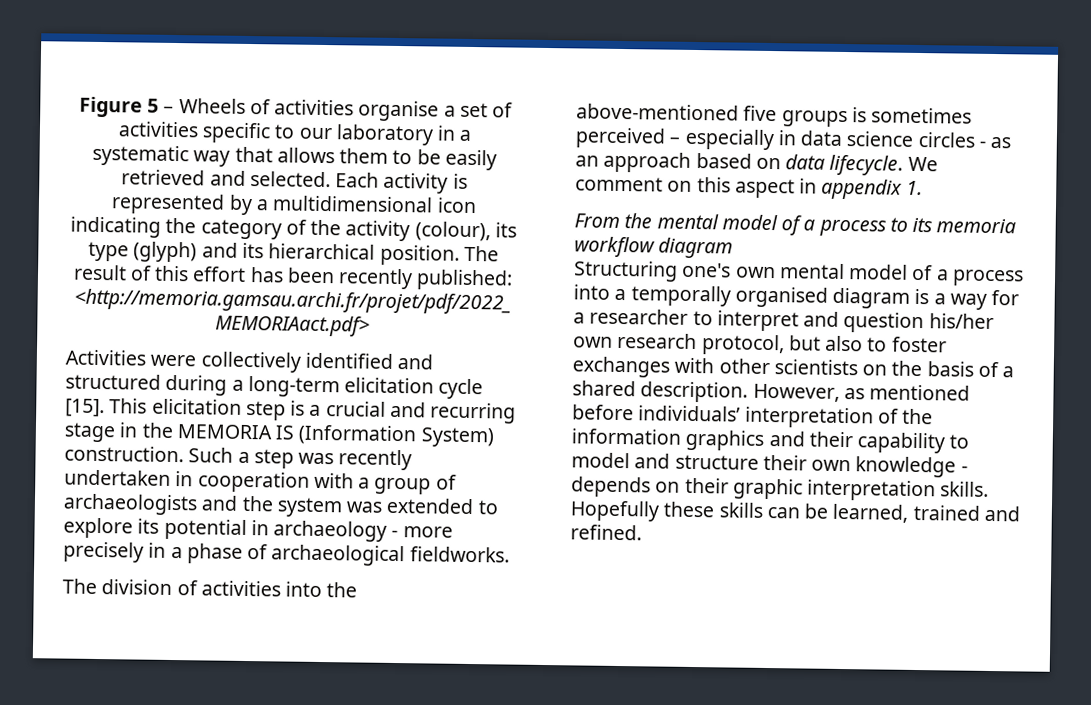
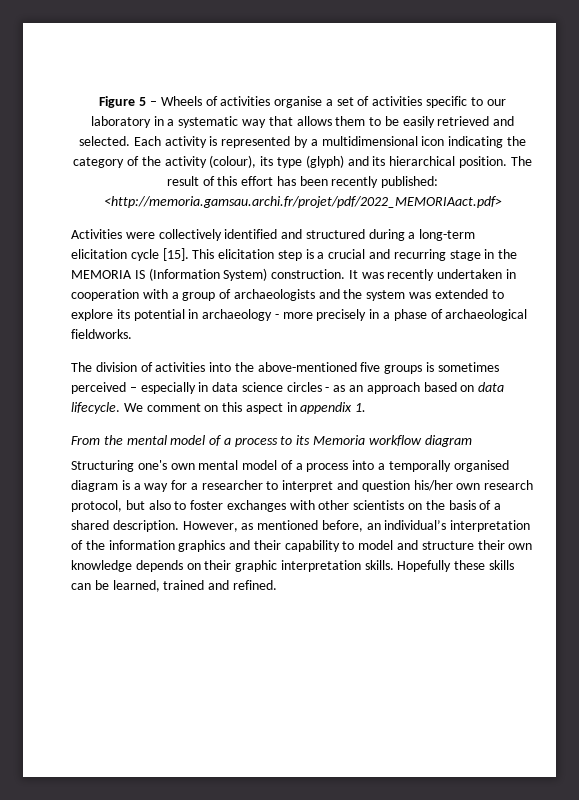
[188,447,294,469] Such a step -> [348,270,358,279] It
[936,218,1017,234] memoria -> [313,435,366,445] Memoria
[572,404,742,422] before individuals’ -> [321,520,447,532] before, an individual’s
[960,465,968,473] - -> (132, 566) none

